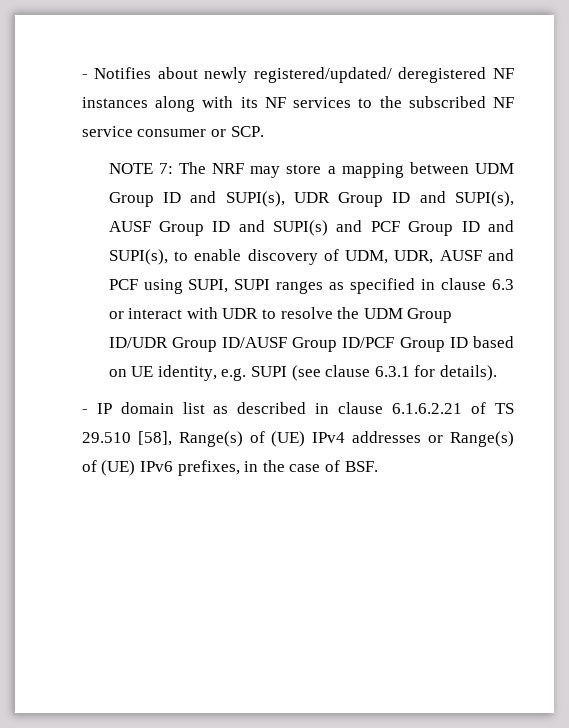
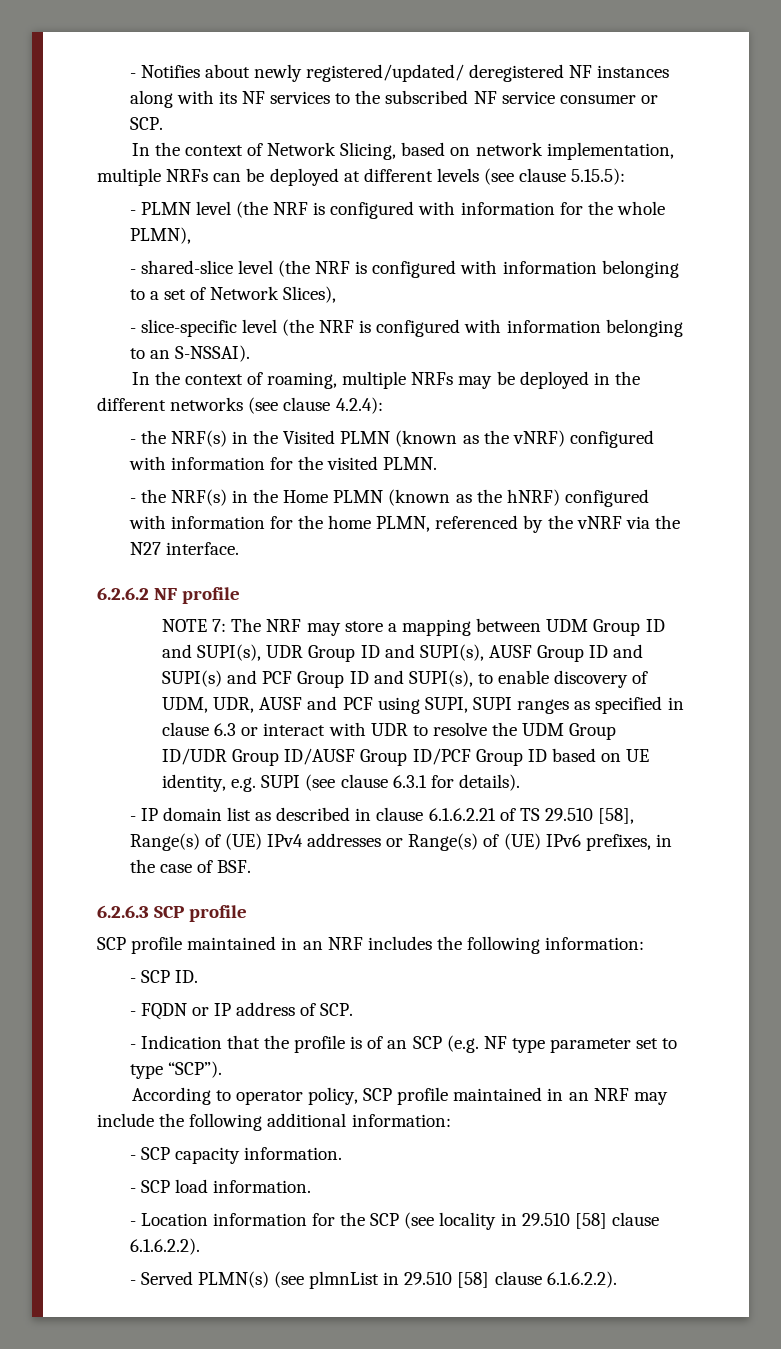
(264, 131) none -> [131,142,674,160] [97,168,626,186] [129,201,665,219] [129,227,191,244] [129,260,679,278] [129,286,337,303] [129,319,683,337] [129,345,250,362] [131,371,640,389] [97,397,383,414] [129,430,654,448] [128,456,438,470] [129,489,649,507] [128,515,680,533] [129,542,239,555] [97,587,241,604] // In the context of Network Slicing, based on network implementation, multiple NRFs can be deployed at different levels (see clause 5.15.5): // - PLMN level (the NRF is configured with information for the whole PLMN), // - shared-slice level (the NRF is configured with information belonging to a set of Network Slices), // - slice-specific level (the NRF is configured with information belonging to an S-NSSAI). // In the context of roaming, multiple NRFs may be deployed in the different networks (see clause 4.2.4): // - the NRF(s) in the Visited PLMN (known as the vNRF) configured with information for the visited PLMN. // - the NRF(s) in the Home PLMN (known as the hNRF) configured with information for the home PLMN, referenced by the vNRF via the N27 interface. // 6.2.6.2 NF profile
(378, 466) none -> [97,905,248,922] [97,936,645,954] [129,970,198,983] [129,1002,354,1020] [129,1035,678,1053] [129,1061,222,1079] [131,1087,668,1105] [97,1113,451,1131] [129,1147,342,1164] [129,1179,311,1193] [129,1212,659,1230] [129,1238,200,1255] [129,1271,617,1289] // 6.2.6.3 SCP profile // SCP profile maintained in an NRF includes the following information: // - SCP ID. // - FQDN or IP address of SCP. // - Indication that the profile is of an SCP (e.g. NF type parameter set to type “SCP”). // According to operator policy, SCP profile maintained in an NRF may include the following additional information: // - SCP capacity information. // - SCP load information. // - Location information for the SCP (see locality in 29.510 [58] clause 6.1.6.2.2). // - Served PLMN(s) (see plmnList in 29.510 [58] clause 6.1.6.2.2).

